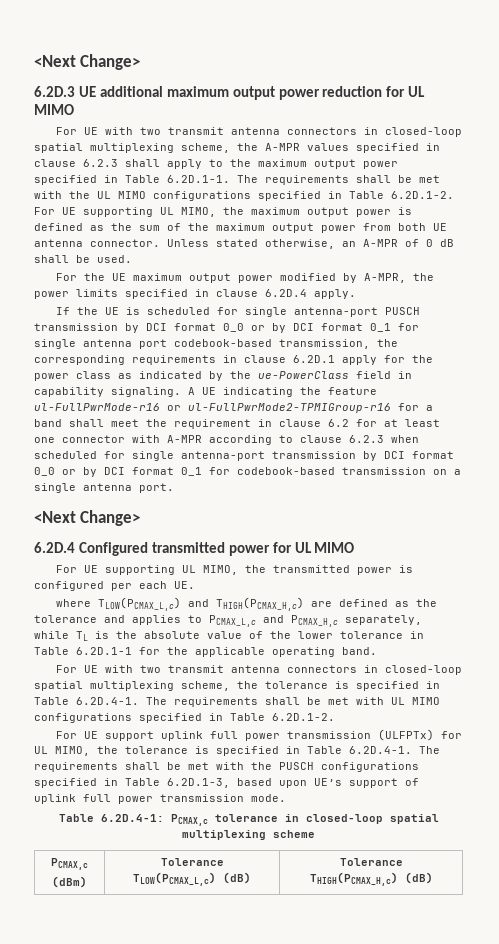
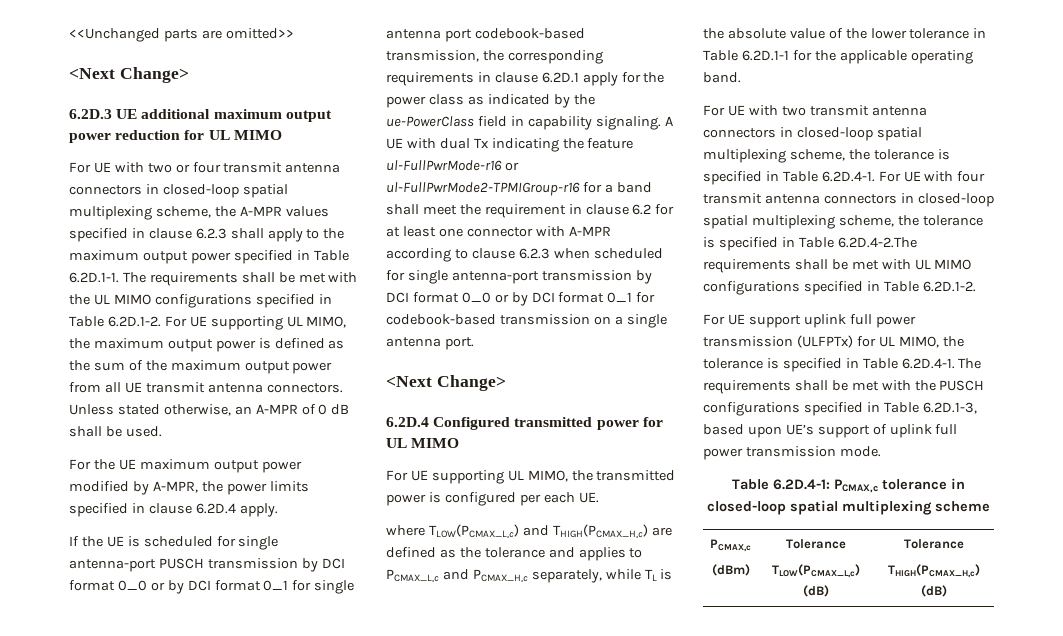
(34, 61) none -> [69,28,294,42] <<Unchanged parts are omitted>> //
(161, 131) none -> [175,162,221,173] or four
[398,223,447,231] [34,239,160,247] both UE antenna connector. -> [104,382,343,393] all UE transmit antenna connectors.
(216, 391) none -> [406,138,489,149] with dual Tx
[146,697,167,705] The -> [878,171,986,182] [703,193,994,207] [703,215,983,229] [703,237,917,251] For UE with four transmit antenna connectors in closed-loop spatial multiplexing scheme, the tolerance is specified in Table 6.2D.4-2.The

